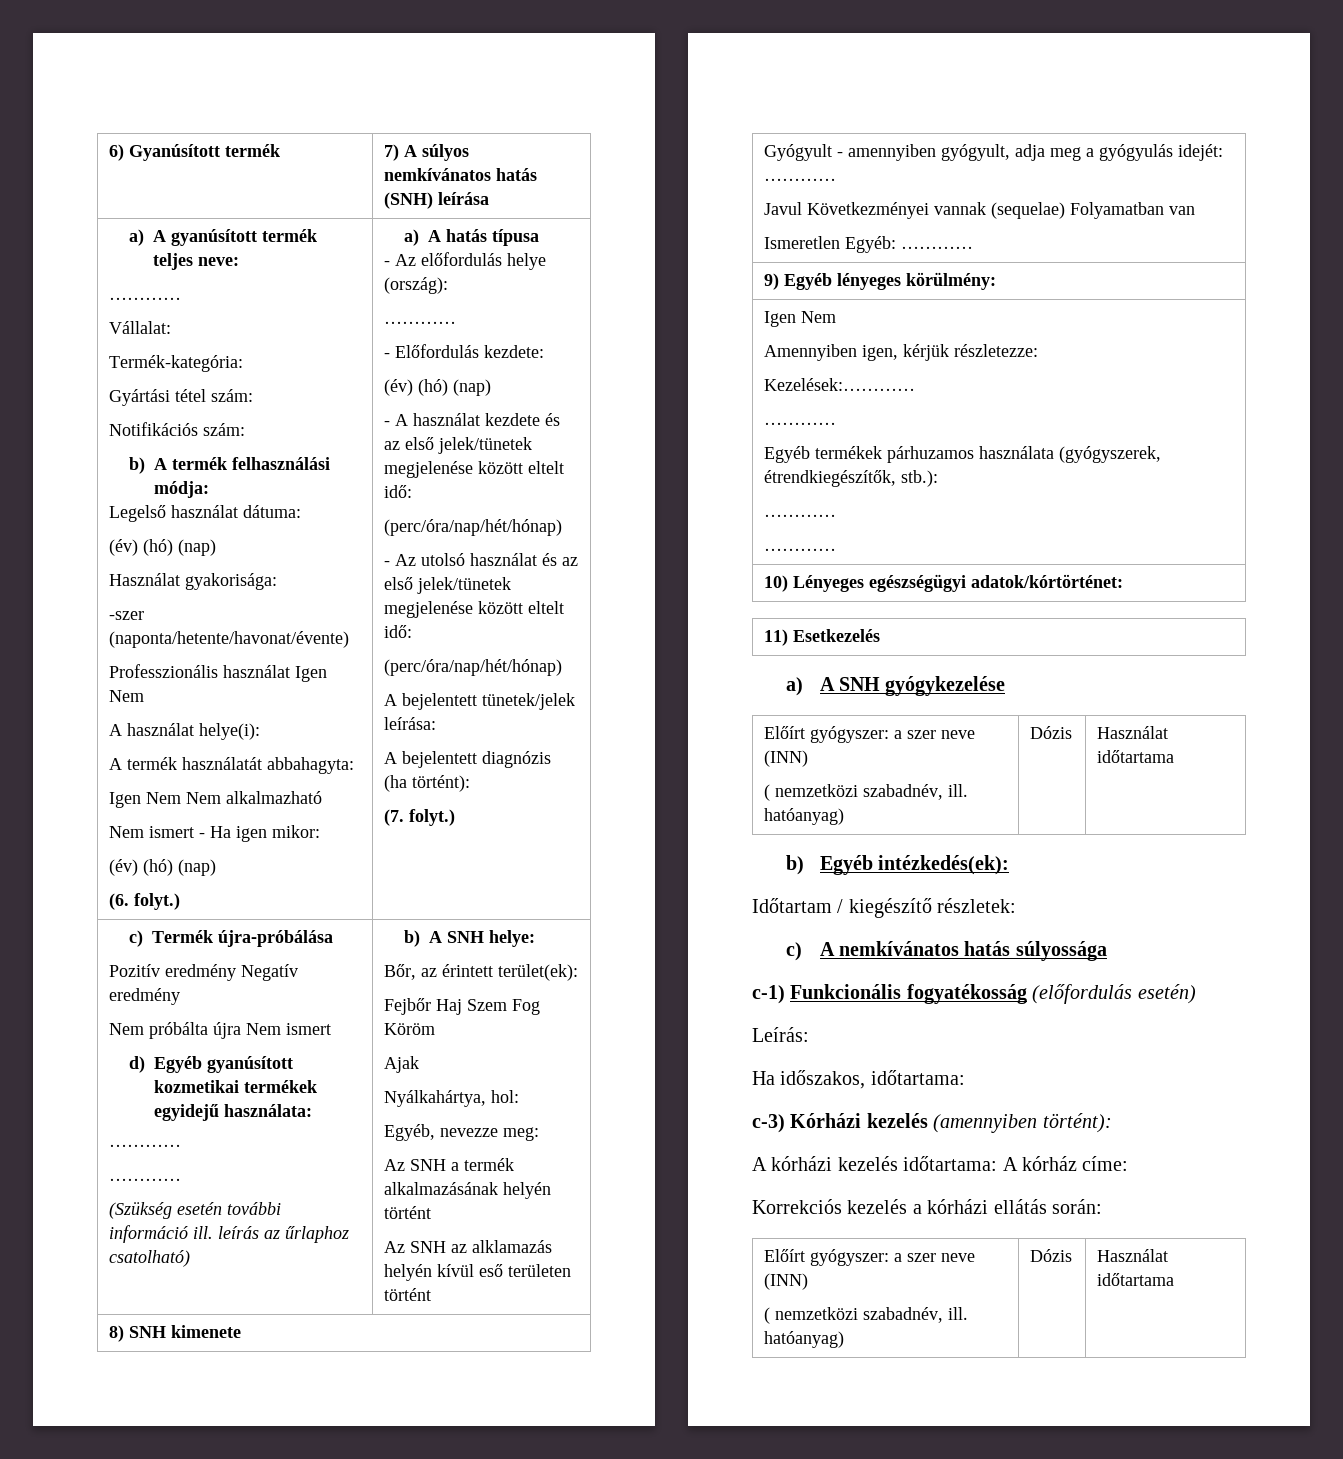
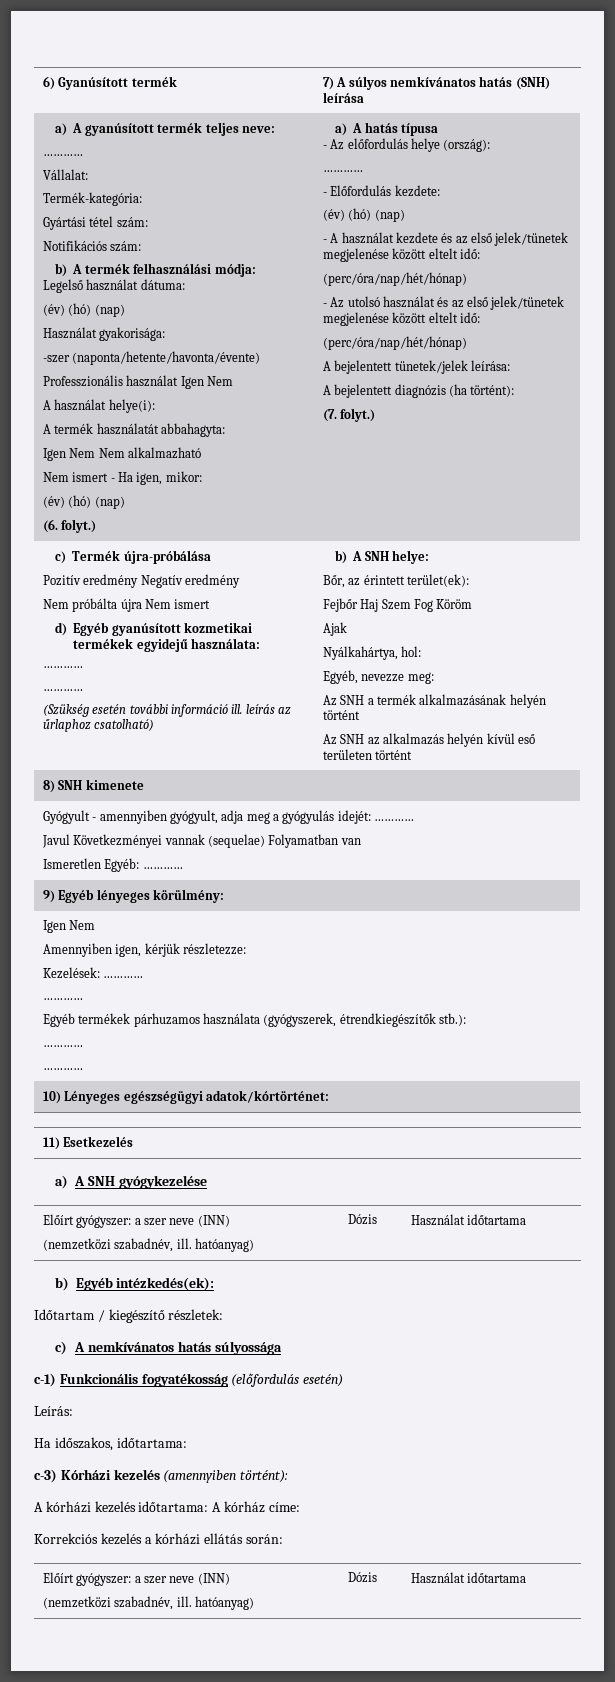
[109,631,350,648] (naponta/hetente/havonat/évente) -> [72,351,261,365] (naponta/hetente/havonta/évente)
[236,826,268,842] igen -> [136,472,163,485] igen,
[472,1240,553,1253] alklamazás -> [382,733,444,745] alkalmazás
[764,378,916,391] Kezelések:………… -> [42,967,144,979] Kezelések: …………
[764,470,897,487] étrendkiegészítők, -> [339,1013,436,1027] étrendkiegészítők
[764,784,859,801] ( nemzetközi -> [42,1238,111,1251] (nemzetközi
[764,1307,859,1324] ( nemzetközi -> [42,1596,111,1609] (nemzetközi

